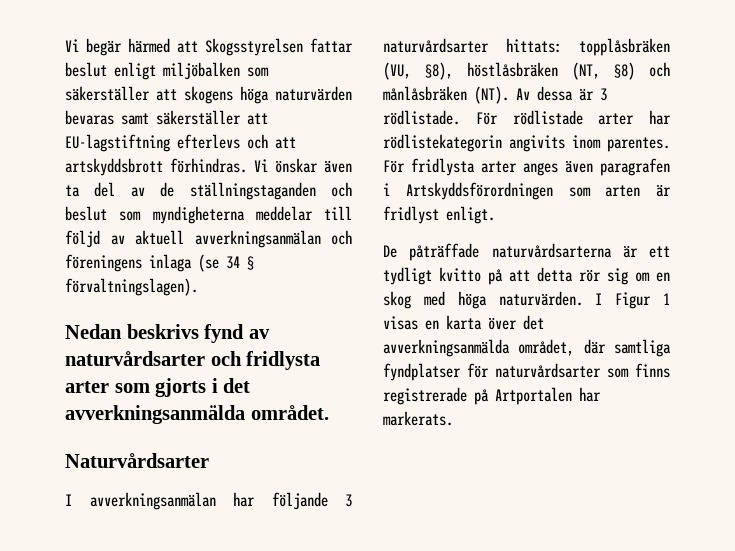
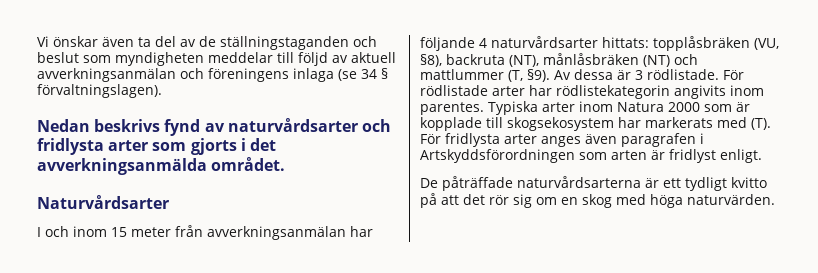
[65,38,353,56] [65,62,269,80] [65,86,352,104] [65,110,268,125] [65,134,296,152] [65,158,268,176] Vi begär härmed att Skogsstyrelsen fattar beslut enligt miljöbalken som säkerställer att skogens höga naturvärden bevaras samt säkerställer att EU-lagstiftning efterlevs och att artskyddsbrott förhindras. Vi -> [37,36,49,47] Vi
[152,206,245,224] myndigheterna -> [115,52,204,66] myndigheten
(72, 500) none -> [45,225,203,237] och inom 15 meter från
[345,494,352,507] 3 -> [479,38,487,48] 4
[467,62,670,80] [383,86,509,104] höstlåsbräken (NT, §8) och månlåsbräken (NT). -> [446,53,698,67] [420,69,550,82] backruta (NT), månlåsbräken (NT) och mattlummer (T, §9).
(670, 144) none -> [488,101,750,115] [420,117,771,131] Typiska arter inom Natura 2000 som är kopplade till skogsekosystem har markerats med (T).
[537,267,573,282] detta -> [463,194,485,205] det
[595,292,670,309] [383,315,544,330] [383,339,671,357] [383,363,670,381] [383,387,601,405] [383,411,453,426] I Figur 1 visas en karta över det avverkningsanmälda området, där samtliga fyndplatser för naturvårdsarter som finns registrerade på Artportalen har markerats. -> (775, 199) none

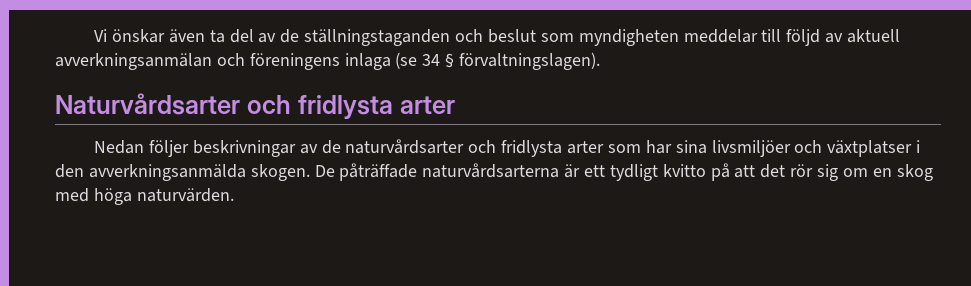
[37,119,225,136] Nedan beskrivs fynd av -> [55,93,455,119] [94,140,341,157] Naturvårdsarter och fridlysta arter // Nedan följer beskrivningar av de
[190,138,276,155] [37,157,286,175] [37,195,169,209] [37,225,373,240] [420,36,779,51] [420,53,698,67] [420,69,744,82] [420,85,764,99] [420,101,750,115] [420,117,771,131] [420,133,704,147] [420,149,762,163] gjorts i det avverkningsanmälda området. // Naturvårdsarter // I och inom 15 meter från avverkningsanmälan har följande 4 naturvårdsarter hittats: topplåsbräken (VU, §8), backruta (NT), månlåsbräken (NT) och mattlummer (T, §9). Av dessa är 3 rödlistade. För rödlistade arter har rödlistekategorin angivits inom parentes. Typiska arter inom Natura 2000 som är kopplade till skogsekosystem har markerats med (T). För fridlysta arter anges även paragrafen i Artskyddsförordningen som arten är fridlyst enligt. // -> [645,140,921,157] [55,164,310,181] har sina livsmiljöer och växtplatser i den avverkningsanmälda skogen.

